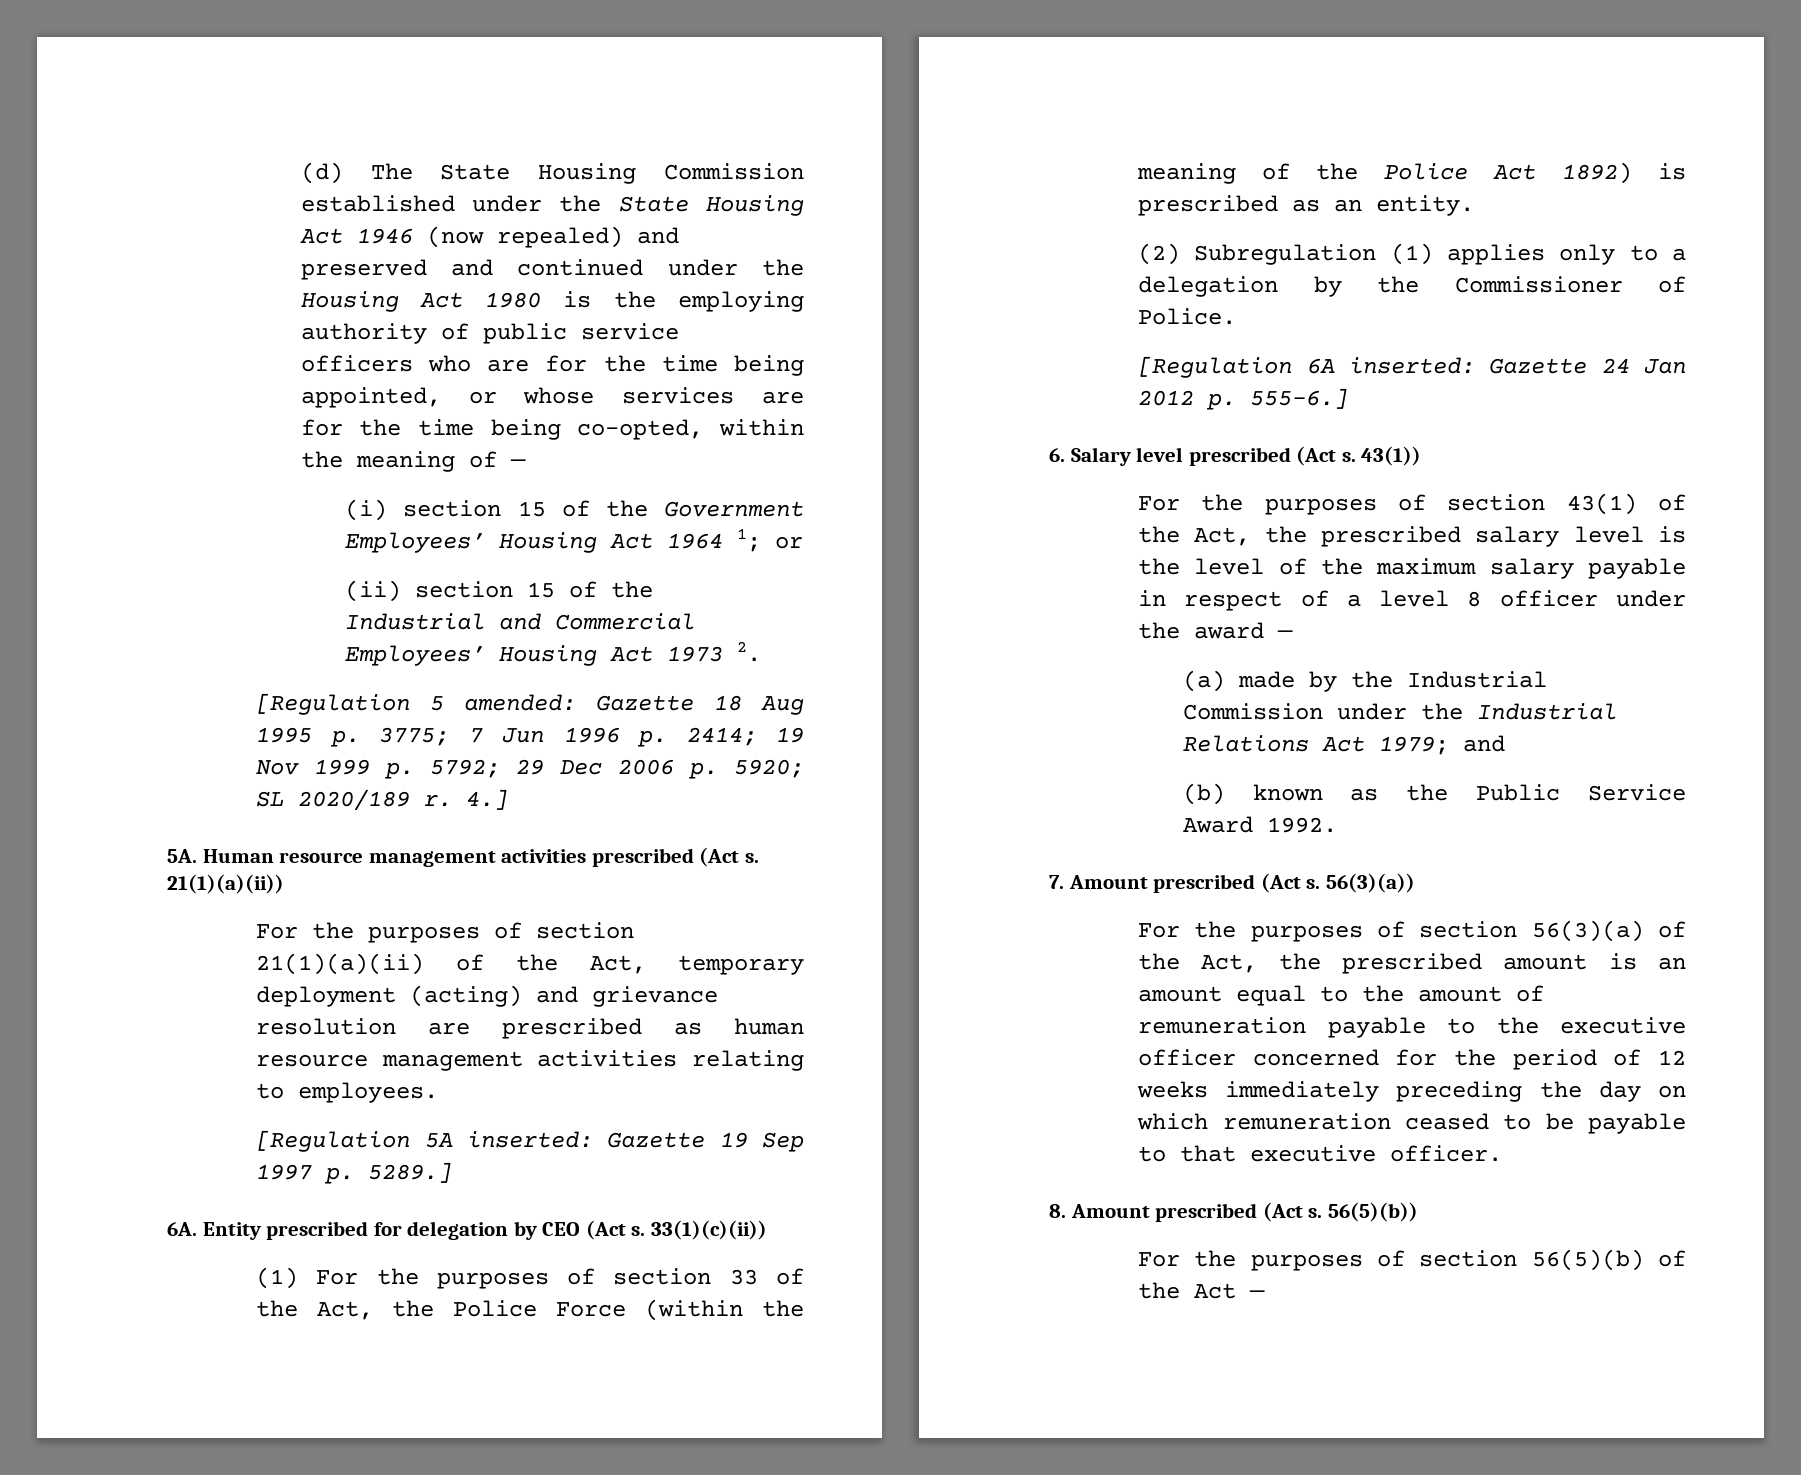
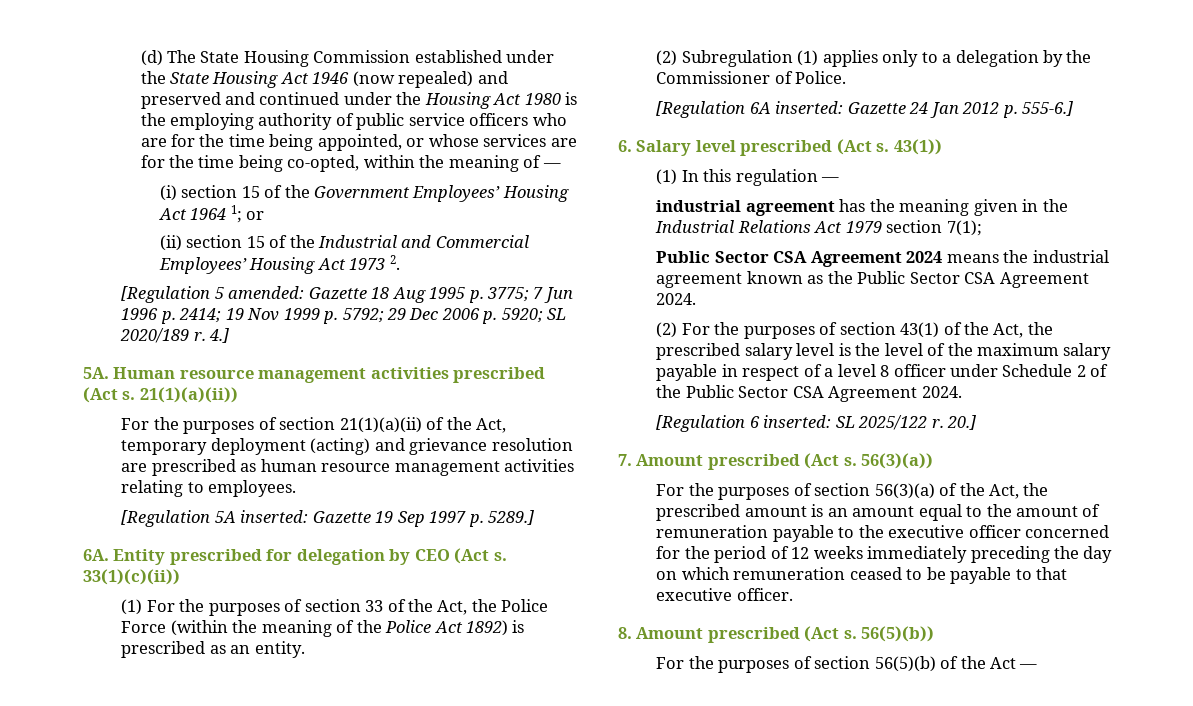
(1422, 456) none -> [656,169,840,186] [656,199,1068,216] [655,220,982,236] [656,250,1109,267] [656,271,1089,288] [656,293,697,305] [656,322,678,338] (1) In this regulation — // industrial agreement has the meaning given in the Industrial Relations Act 1979 section 7(1); // Public Sector CSA Agreement 2024 means the industrial agreement known as the Public Sector CSA Agreement 2024. // (2)
[1138,622,1294,639] [1182,670,1547,692] [1182,703,1617,720] [1182,735,1505,755] [1182,783,1686,805] [1182,816,1337,833] the award — // (a) made by the Industrial Commission under the Industrial Relations Act 1979; and // (b) known as the Public Service Award 1992. -> [1002,364,1109,377] [656,385,962,402] [656,415,977,432] Schedule 2 of the Public Sector CSA Agreement 2024. // [Regulation 6 inserted: SL 2025/122 r. 20.]

